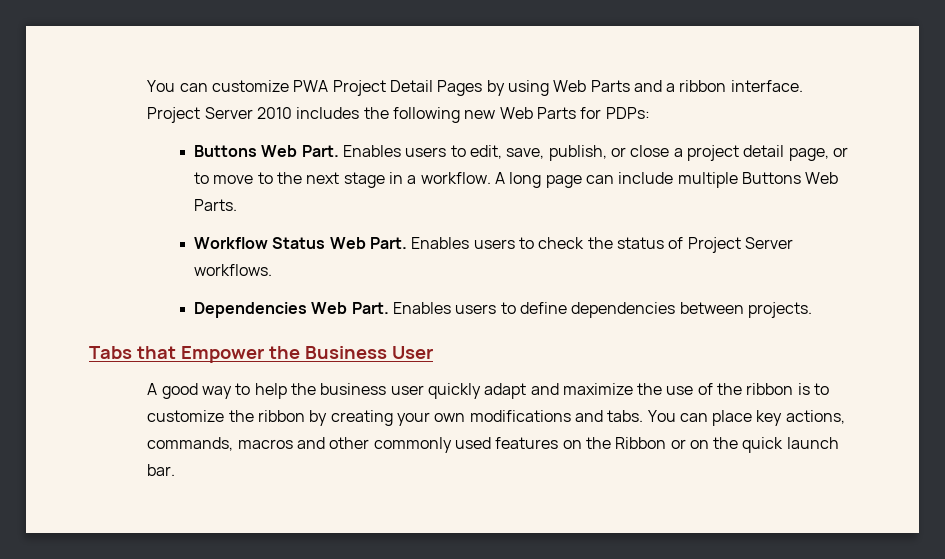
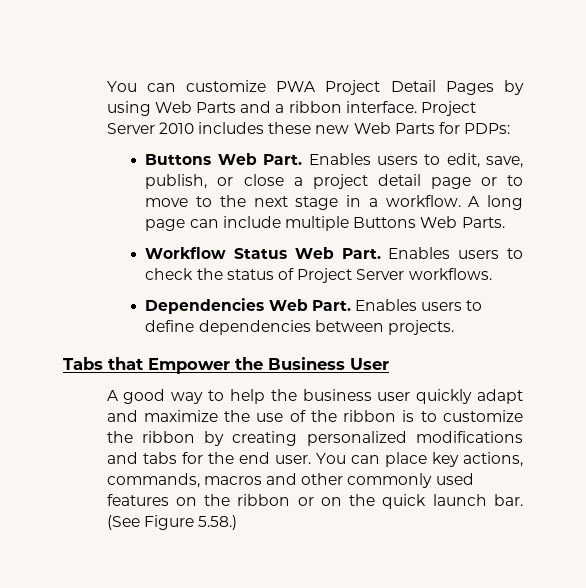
[363,107,460,123] the following -> [268,122,312,134] these
[788,148,829,161] page, -> [430,177,471,189] page
[396,410,644,426] your own modifications and tabs. -> [306,431,523,446] [106,452,311,464] personalized modifications and tabs for the end user.
[615,437,667,449] Ribbon -> [237,494,291,506] ribbon
(176, 470) none -> [106,515,237,530] (See Figure 5.58.)

